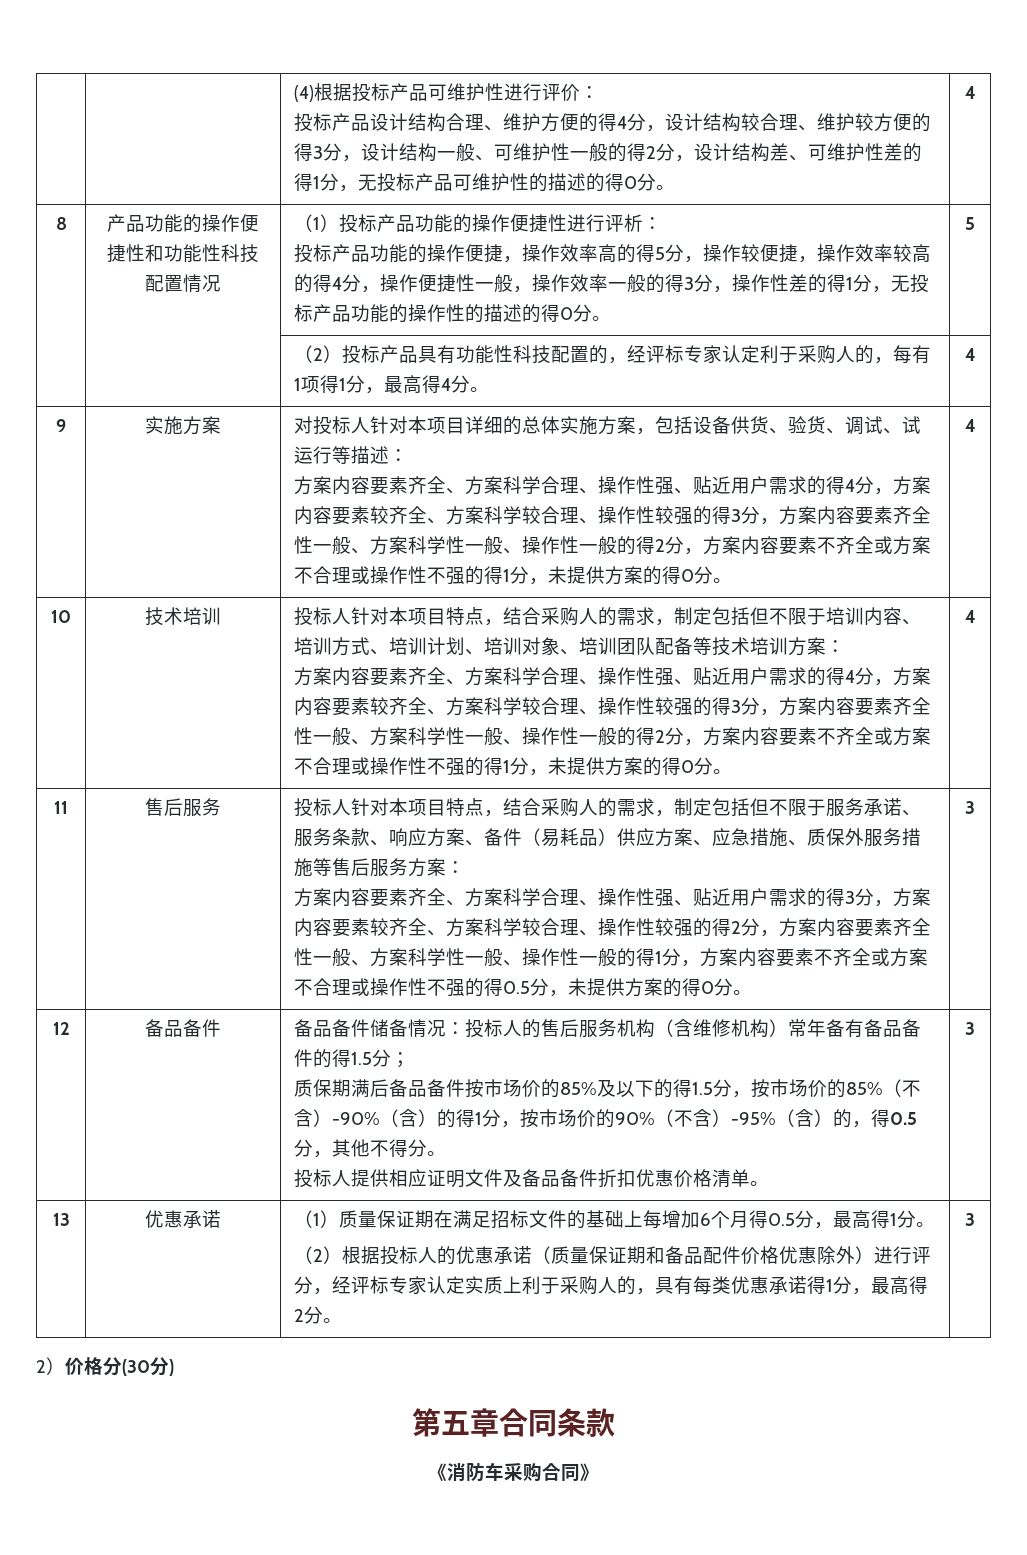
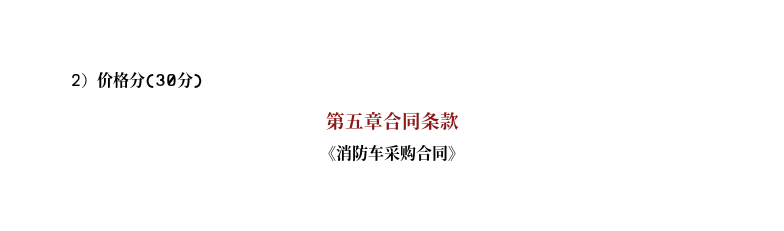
[294,83,600,102] [294,113,932,132] [294,143,923,162] [294,173,676,192] [964,86,976,99] [55,217,67,230] [107,214,259,233] [107,244,259,263] [145,274,221,293] [294,214,663,233] [294,244,932,263] [294,274,930,293] [294,304,612,323] [965,217,975,230] [294,345,932,364] [294,375,490,394] [964,348,976,361] [56,419,66,432] [145,416,221,435] [294,416,922,435] [294,446,409,464] [294,476,932,495] [294,506,932,525] [294,536,932,555] [294,566,733,585] [964,419,976,432] [51,610,71,623] [145,607,221,626] [294,607,922,626] [294,637,846,656] [294,667,932,686] [294,697,932,716] [294,727,932,746] [294,757,733,776] [964,610,976,623] [54,801,68,814] [145,798,221,817] [294,798,922,817] [294,828,922,847] [294,858,466,877] [294,888,932,907] [294,918,932,937] [294,948,929,967] [294,978,753,997] [965,801,975,814] [52,1022,70,1035] [145,1019,221,1037] [294,1019,922,1038] [294,1049,411,1068] [294,1079,922,1098] [294,1109,918,1128] [294,1139,447,1158] [294,1169,770,1188] [965,1022,975,1035] [52,1213,70,1226] [145,1210,221,1228] [294,1210,936,1229] [294,1246,932,1265] [294,1276,929,1295] [294,1306,343,1324] [965,1213,975,1226] | | (4)根据投标产品可维护性进行评价： // 投标产品设计结构合理、维护方便的得4分，设计结构较合理、维护较方便的得3分，设计结构一般、可维护性一般的得2分，设计结构差、可维护性差的得1分，无投标产品可维护性的描述的得0分。 | 4 // 8 | 产品功能的操作便捷性和功能性科技配置情况 | （1）投标产品功能的操作便捷性进行评析： // 投标产品功能的操作便捷，操作效率高的得5分，操作较便捷，操作效率较高的得4分，操作便捷性一般，操作效率一般的得3分，操作性差的得1分，无投标产品功能的操作性的描述的得0分。 | 5 // | | （2）投标产品具有功能性科技配置的，经评标专家认定利于采购人的，每有1项得1分，最高得4分。 | 4 // 9 | 实施方案 | 对投标人针对本项目详细的总体实施方案，包括设备供货、验货、调试、试运行等描述： // 方案内容要素齐全、方案科学合理、操作性强、贴近用户需求的得4分，方案内容要素较齐全、方案科学较合理、操作性较强的得3分，方案内容要素齐全性一般、方案科学性一般、操作性一般的得2分，方案内容要素不齐全或方案不合理或操作性不强的得1分，未提供方案的得0分。 | 4 // 10 | 技术培训 | 投标人针对本项目特点，结合采购人的需求，制定包括但不限于培训内容、培训方式、培训计划、培训对象、培训团队配备等技术培训方案： // 方案内容要素齐全、方案科学合理、操作性强、贴近用户需求的得4分，方案内容要素较齐全、方案科学较合理、操作性较强的得3分，方案内容要素齐全性一般、方案科学性一般、操作性一般的得2分，方案内容要素不齐全或方案不合理或操作性不强的得1分，未提供方案的得0分。 | 4 // 11 | 售后服务 | 投标人针对本项目特点，结合采购人的需求，制定包括但不限于服务承诺、服务条款、响应方案、备件（易耗品）供应方案、应急措施、质保外服务措施等售后服务方案： // 方案内容要素齐全、方案科学合理、操作性强、贴近用户需求的得3分，方案内容要素较齐全、方案科学较合理、操作性较强的得2分，方案内容要素齐全性一般、方案科学性一般、操作性一般的得1分，方案内容要素不齐全或方案不合理或操作性不强的得0.5分，未提供方案的得0分。 | 3 // 12 | 备品备件 | 备品备件储备情况：投标人的售后服务机构（含维修机构）常年备有备品备件的得1.5分； // 质保期满后备品备件按市场价的85%及以下的得1.5分，按市场价的85%（不含）-90%（含）的得1分，按市场价的90%（不含）-95%（含）的，得0.5分，其他不得分。 // 投标人提供相应证明文件及备品备件折扣优惠价格清单。 | 3 // 13 | 优惠承诺 | （1）质量保证期在满足招标文件的基础上每增加6个月得0.5分，最高得1分。 // （2）根据投标人的优惠承诺（质量保证期和备品配件价格优惠除外）进行评分，经评标专家认定实质上利于采购人的，具有每类优惠承诺得1分，最高得2分。 | 3 // -> (71, 80) none

